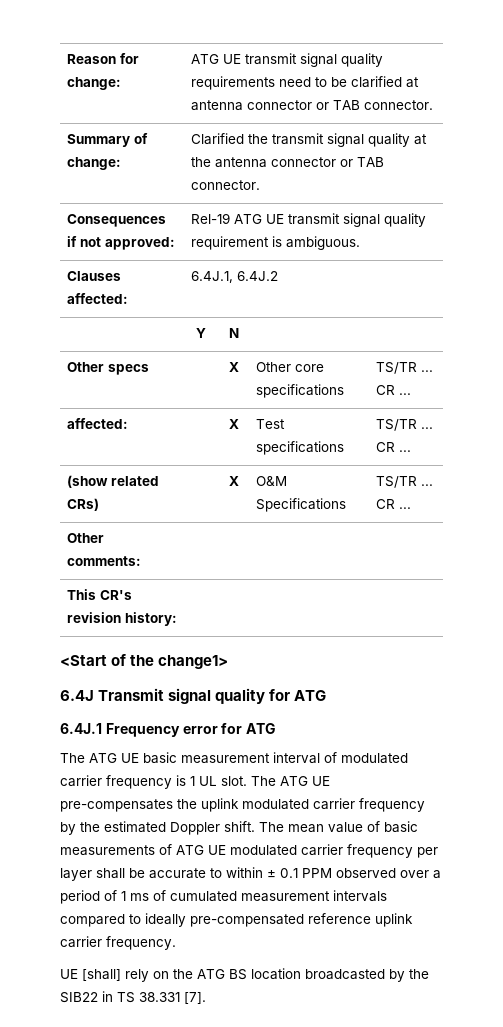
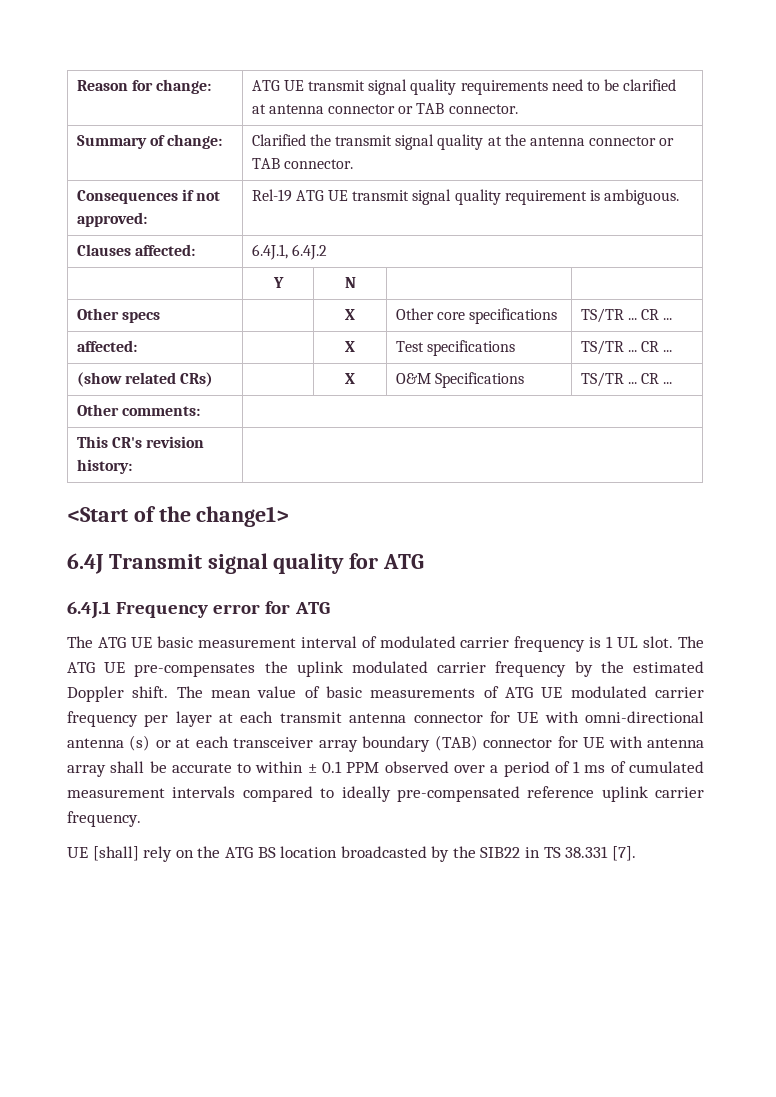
(92, 874) none -> [219,711,705,723] [67,735,704,752] [67,765,106,777] at each transmit antenna connector for UE with omni-directional antenna (s) or at each transceiver array boundary (TAB) connector for UE with antenna array

